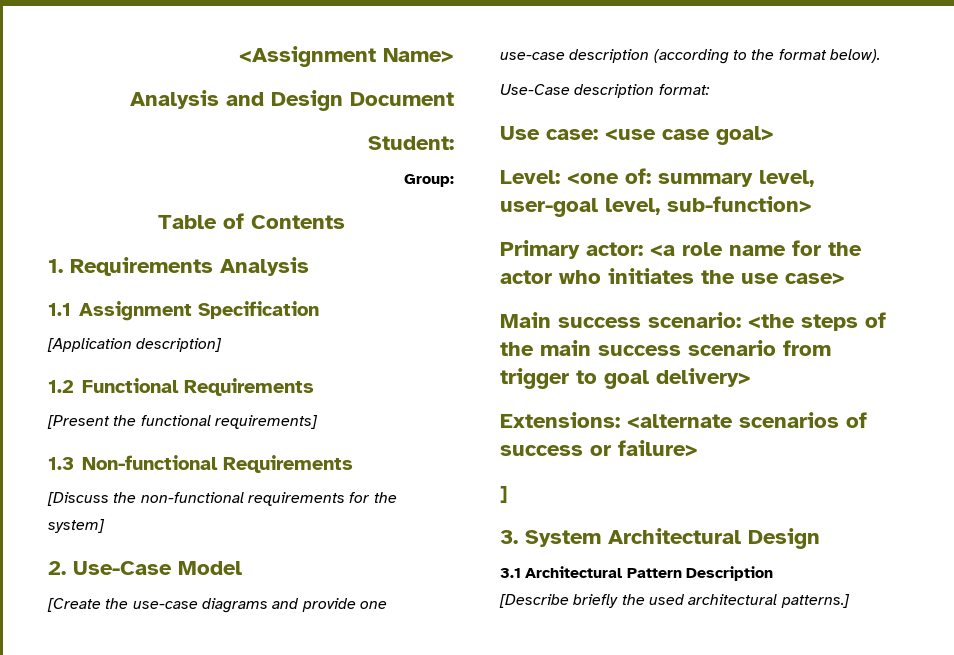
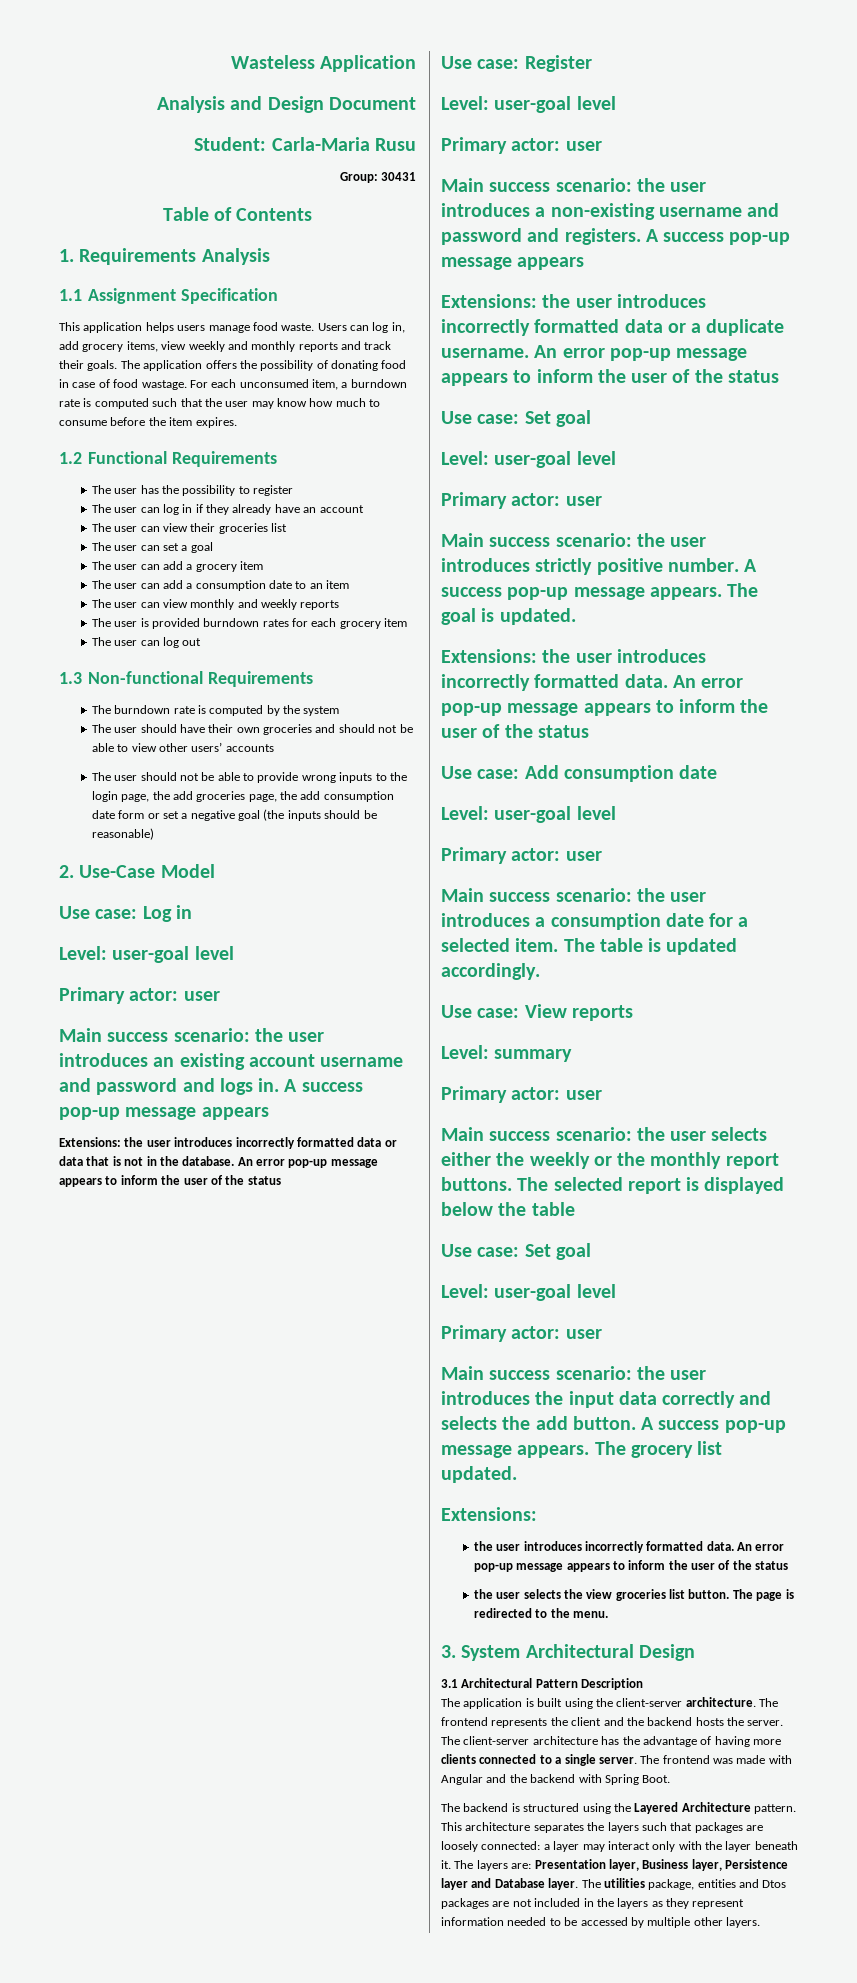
[239,46,454,67] <Assignment Name> -> [230,55,416,72] Wasteless Application
(454, 143) none -> [271,137,416,151] Carla-Maria Rusu
(454, 180) none -> [381,172,416,181] 30431
[47,338,223,352] [48,378,314,396] [47,415,318,429] [48,455,353,473] [47,492,397,506] [48,519,105,533] [48,561,242,575] [47,598,387,613] [500,49,880,64] [500,84,710,98] [500,126,774,145] [500,168,814,187] [500,196,812,217] [500,240,862,259] [500,268,845,285] [500,312,886,331] [500,340,831,356] [500,368,751,389] [500,412,867,429] [500,440,698,457] [500,486,507,503] [Application description] // 1.2 Functional Requirements // [Present the functional requirements] // 1.3 Non-functional Requirements // [Discuss the non-functional requirements for the system] // 2. Use-Case Model // [Create the use-case diagrams and provide one use-case description (according to the format below). // Use-Case description format: // Use case: <use case goal> // Level: <one of: summary level, user-goal level, sub-function> // Primary actor: <a role name for the actor who initiates the use case> // Main success scenario: <the steps of the main success scenario from trigger to goal delivery> // Extensions: <alternate scenarios of success or failure> // ] -> [59,322,405,333] [59,341,392,352] [59,360,407,371] [59,379,407,390] [59,398,381,409] [59,417,237,428] [59,451,277,467] [91,485,294,496] [91,504,364,515] [91,523,288,534] [91,542,213,553] [91,561,264,572] [91,580,350,591] [91,599,340,610] [91,618,408,629] [91,637,202,648] [59,671,313,687] [91,705,340,716] [91,724,413,735] [91,742,274,752] [91,772,407,783] [91,791,394,802] [91,809,377,821] [91,828,154,840] [59,864,215,878] [59,905,192,922] [59,946,234,963] [59,987,220,1004] [59,1028,325,1042] [59,1053,404,1070] [59,1078,363,1095] [59,1107,269,1120] [59,1137,397,1149] [59,1156,378,1168] [59,1175,281,1187] [441,55,592,72] [441,96,616,113] [441,137,602,154] [441,178,707,192] [441,203,780,220] [441,228,791,245] [441,257,585,270] [441,294,706,308] [441,319,785,336] [441,345,748,361] [441,369,779,386] [441,410,591,427] [441,451,616,468] [441,492,602,509] [441,533,707,547] [441,558,758,575] [441,583,759,600] [441,608,576,625] [441,649,706,663] [441,674,744,691] [441,699,769,716] [441,724,589,738] [441,765,718,782] [441,806,616,823] [441,847,602,864] [441,888,707,902] [441,913,749,930] [441,938,738,955] [441,963,540,980] [441,1004,633,1021] [441,1045,573,1062] [441,1086,602,1103] [441,1127,768,1141] [441,1152,779,1169] [441,1177,785,1194] [441,1202,575,1216] [441,1243,591,1260] [441,1284,616,1301] [441,1325,602,1342] [441,1366,707,1380] [441,1391,772,1408] [441,1416,786,1433] [441,1441,723,1458] [441,1466,517,1483] [441,1507,537,1521] [473,1541,785,1553] [473,1560,789,1572] [473,1589,794,1601] [473,1608,608,1618] This application helps users manage food waste. Users can log in, add grocery items, view weekly and monthly reports and track their goals. The application offers the possibility of donating food in case of food wastage. For each unconsumed item, a burndown rate is computed such that the user may know how much to consume before the item expires. // 1.2 Functional Requirements // The user has the possibility to register // The user can log in if they already have an account // The user can view their groceries list // The user can set a goal // The user can add a grocery item // The user can add a consumption date to an item // The user can view monthly and weekly reports // The user is provided burndown rates for each grocery item // The user can log out // 1.3 Non-functional Requirements // The burndown rate is computed by the system // The user should have their own groceries and should not be able to view other users’ accounts // The user should not be able to provide wrong inputs to the login page, the add groceries page, the add consumption date form or set a negative goal (the inputs should be reasonable) // 2. Use-Case Model // Use case: Log in // Level: user-goal level // Primary actor: user // Main success scenario: the user introduces an existing account username and password and logs in. A success pop-up message appears // Extensions: the user introduces incorrectly formatted data or data that is not in the database. An error pop-up message appears to inform the user of the status // Use case: Register // Level: user-goal level // Primary actor: user // Main success scenario: the user introduces a non-existing username and password and registers. A success pop-up message appears // Extensions: the user introduces incorrectly formatted data or a duplicate username. An error pop-up message appears to inform the user of the status // Use case: Set goal // Level: user-goal level // Primary actor: user // Main success scenario: the user introduces strictly positive number. A success pop-up message appears. The goal is updated. // Extensions: the user introduces incorrectly formatted data. An error pop-up message appears to inform the user of the status // Use case: Add consumption date // Level: user-goal level // Primary actor: user // Main success scenario: the user introduces a consumption date for a selected item. The table is updated accordingly. // Use case: View reports // Level: summary // Primary actor: user // Main success scenario: the user selects either the weekly or the monthly report buttons. The selected report is displayed below the table // Use case: Set goal // Level: user-goal level // Primary actor: user // Main success scenario: the user introduces the input data correctly and selects the add button. A success pop-up message appears. The grocery list updated. // Extensions: // the user introduces incorrectly formatted data. An error pop-up message appears to inform the user of the status // the user selects the view groceries list button. The page is redirected to the menu.
[499,594,850,608] [Describe briefly the used architectural patterns.] -> [441,1697,778,1709] [441,1717,784,1728] [441,1736,781,1747] [441,1754,792,1766] [441,1774,671,1785] [441,1802,796,1814] [441,1822,763,1833] [441,1841,798,1852] [441,1859,788,1871] [441,1878,787,1890] [441,1898,745,1909] [441,1917,760,1928] The application is built using the client-server architecture. The frontend represents the client and the backend hosts the server. The client-server architecture has the advantage of having more clients connected to a single server. The frontend was made with Angular and the backend with Spring Boot. // The backend is structured using the Layered Architecture pattern. This architecture separates the layers such that packages are loosely connected: a layer may interact only with the layer beneath it. The layers are: Presentation layer, Business layer, Persistence layer and Database layer. The utilities package, entities and Dtos packages are not included in the layers as they represent information needed to be accessed by multiple other layers.

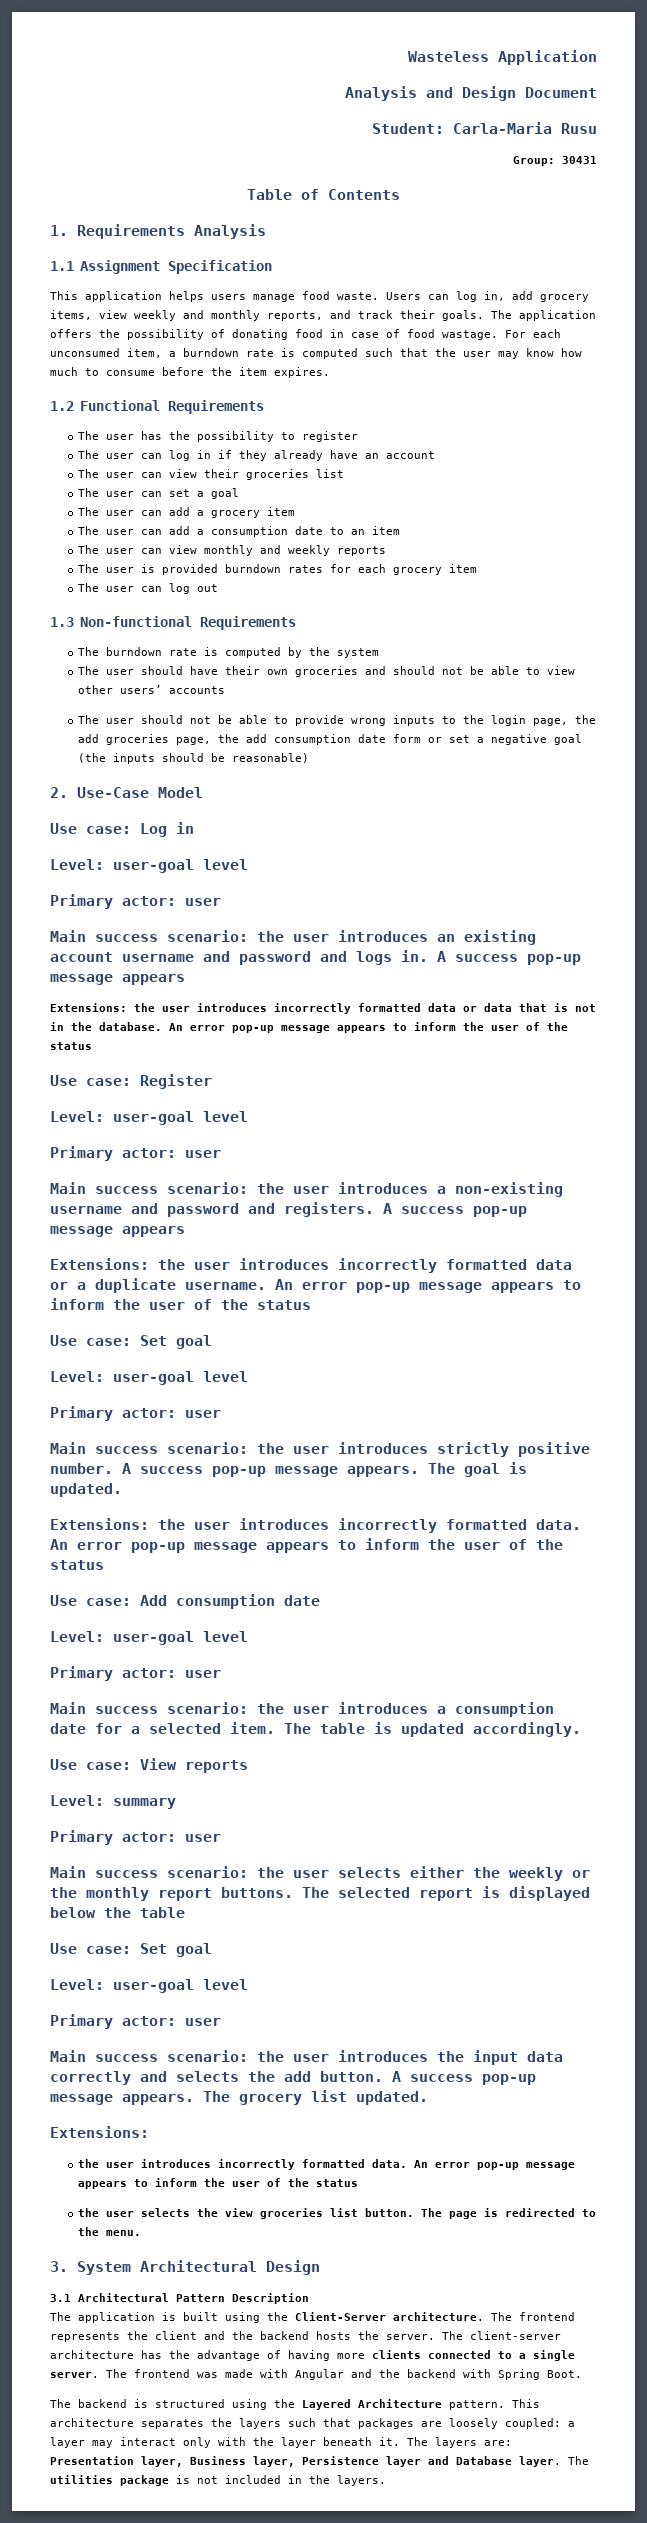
[298,342,338,352] reports -> [267,311,323,321] reports,
[616,1698,683,1707] client-server -> [295,2312,386,2321] Client-Server
[481,1841,541,1850] connected: -> [505,2418,561,2429] coupled:
[648,1879,787,1890] [441,1898,745,1909] [441,1917,723,1928] package, entities and Dtos packages are not included in the layers as they represent information needed to be accessed by multiple other -> [120,2475,330,2486] package is not included in the

